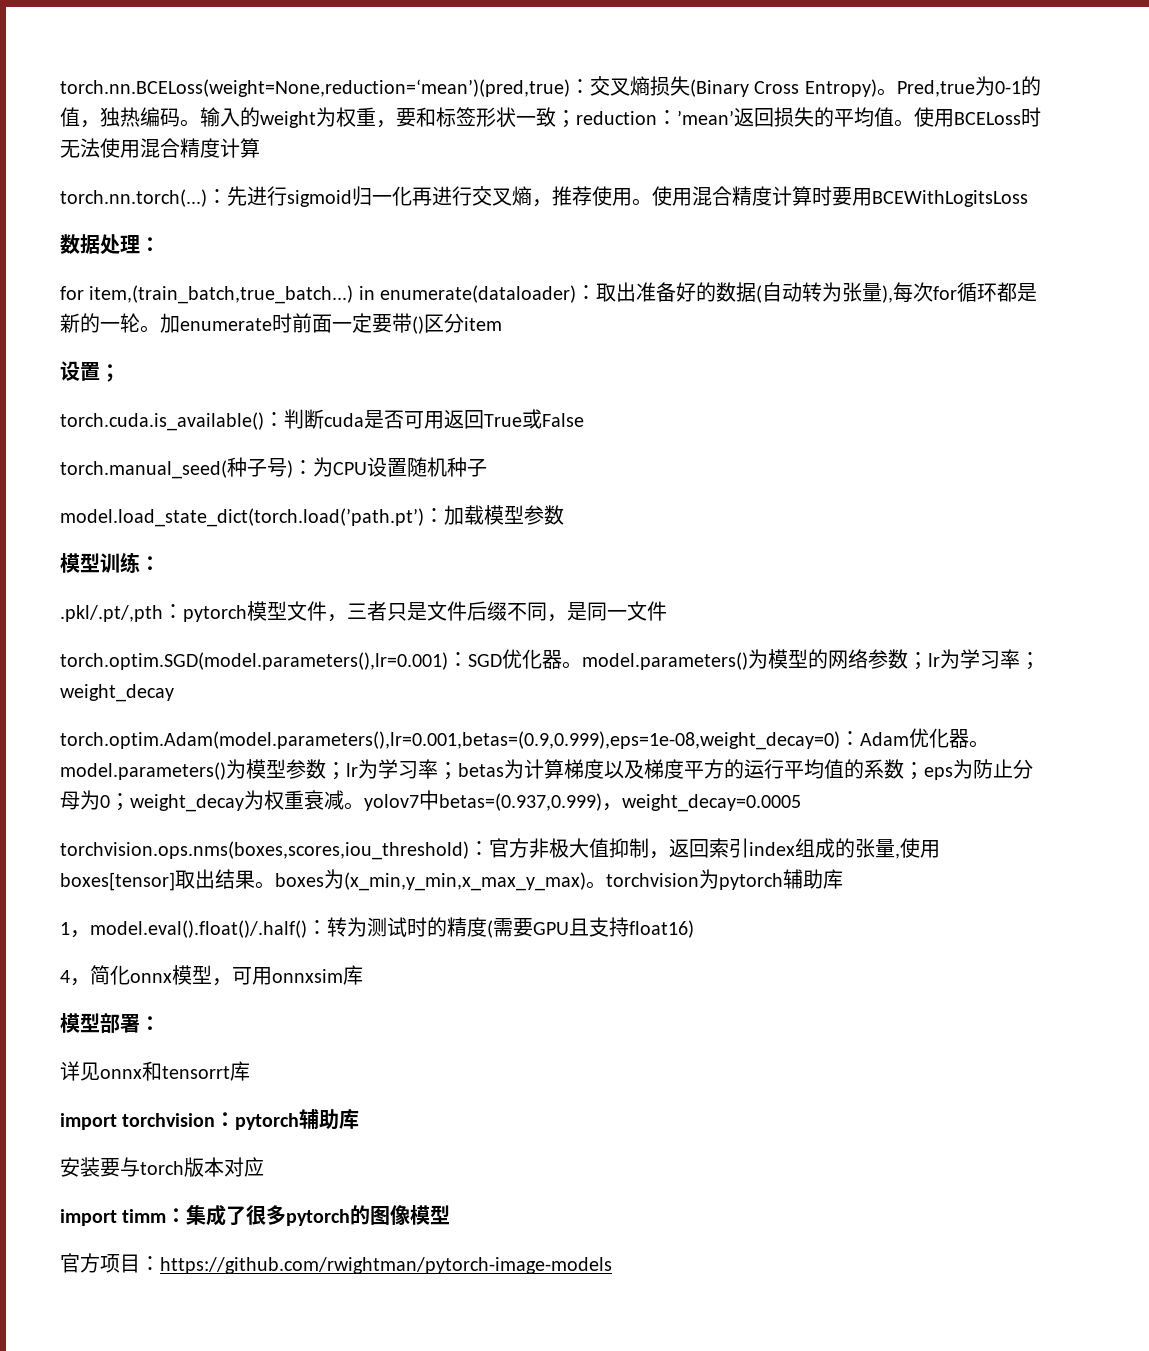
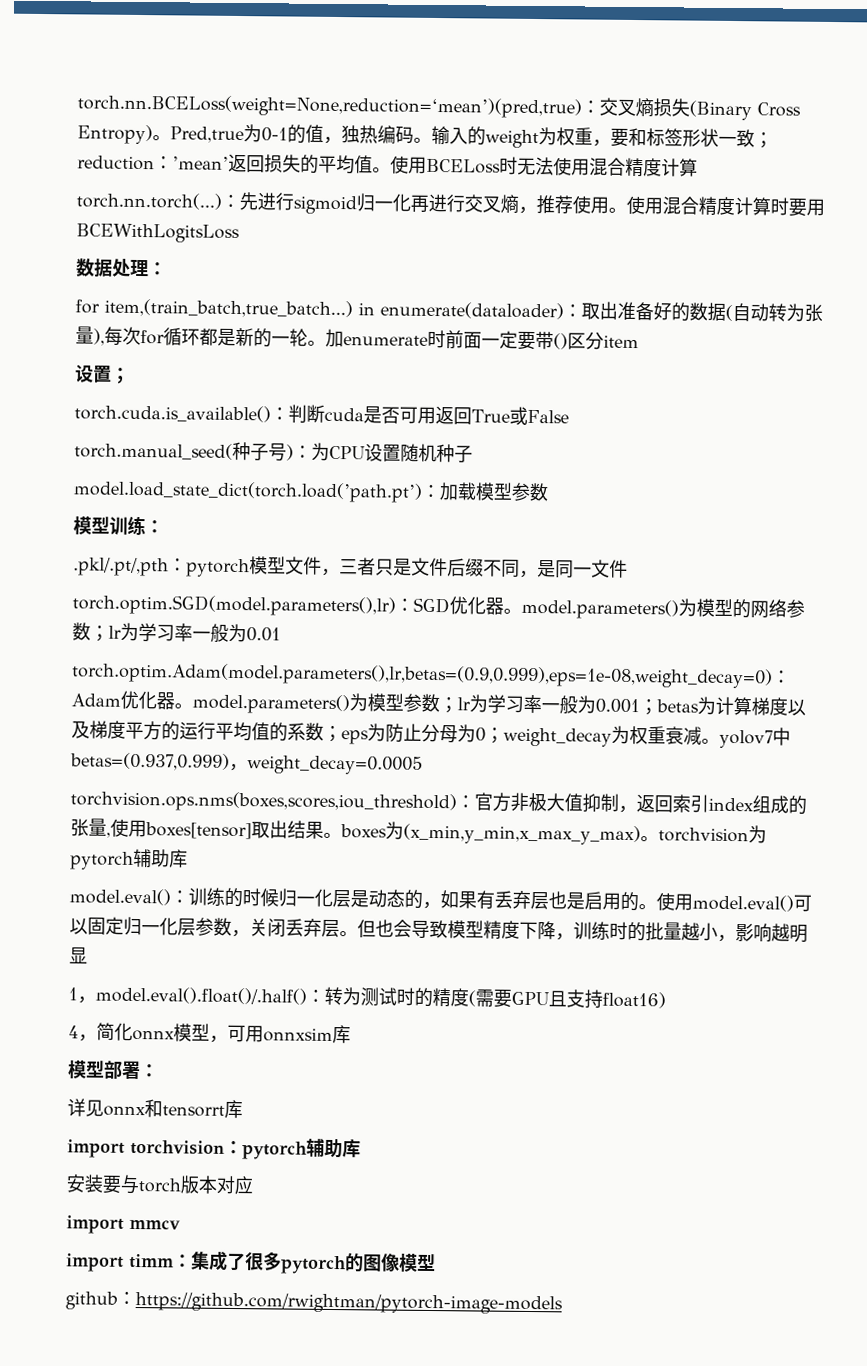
[60,652,448,670] torch.optim.SGD(model.parameters(),lr=0.001) -> [72,594,396,617] torch.optim.SGD(model.parameters(),lr)
[1020,652,1040,670] [60,684,174,702] [60,731,840,750] ；weight_decay // torch.optim.Adam(model.parameters(),lr=0.001,betas=(0.9,0.999),eps=1e-08,weight_decay=0) -> [192,623,281,643] [71,662,773,689] 一般为0.01 // torch.optim.Adam(model.parameters(),lr,betas=(0.9,0.999),eps=1e-08,weight_decay=0)
(438, 769) none -> [541,695,640,714] 一般为0.001
(843, 879) none -> [69,887,812,912] [69,916,808,943] [69,947,88,964] // model.eval()：训练的时候归一化层是动态的，如果有丢弃层也是启用的。使用model.eval()可以固定归一化层参数，关闭丢弃层。但也会导致模型精度下降，训练时的批量越小，影响越明显
(264, 1167) none -> [66,1215,181,1234] // import mmcv
[60,1253,140,1273] 官方项目 -> [65,1291,118,1310] github

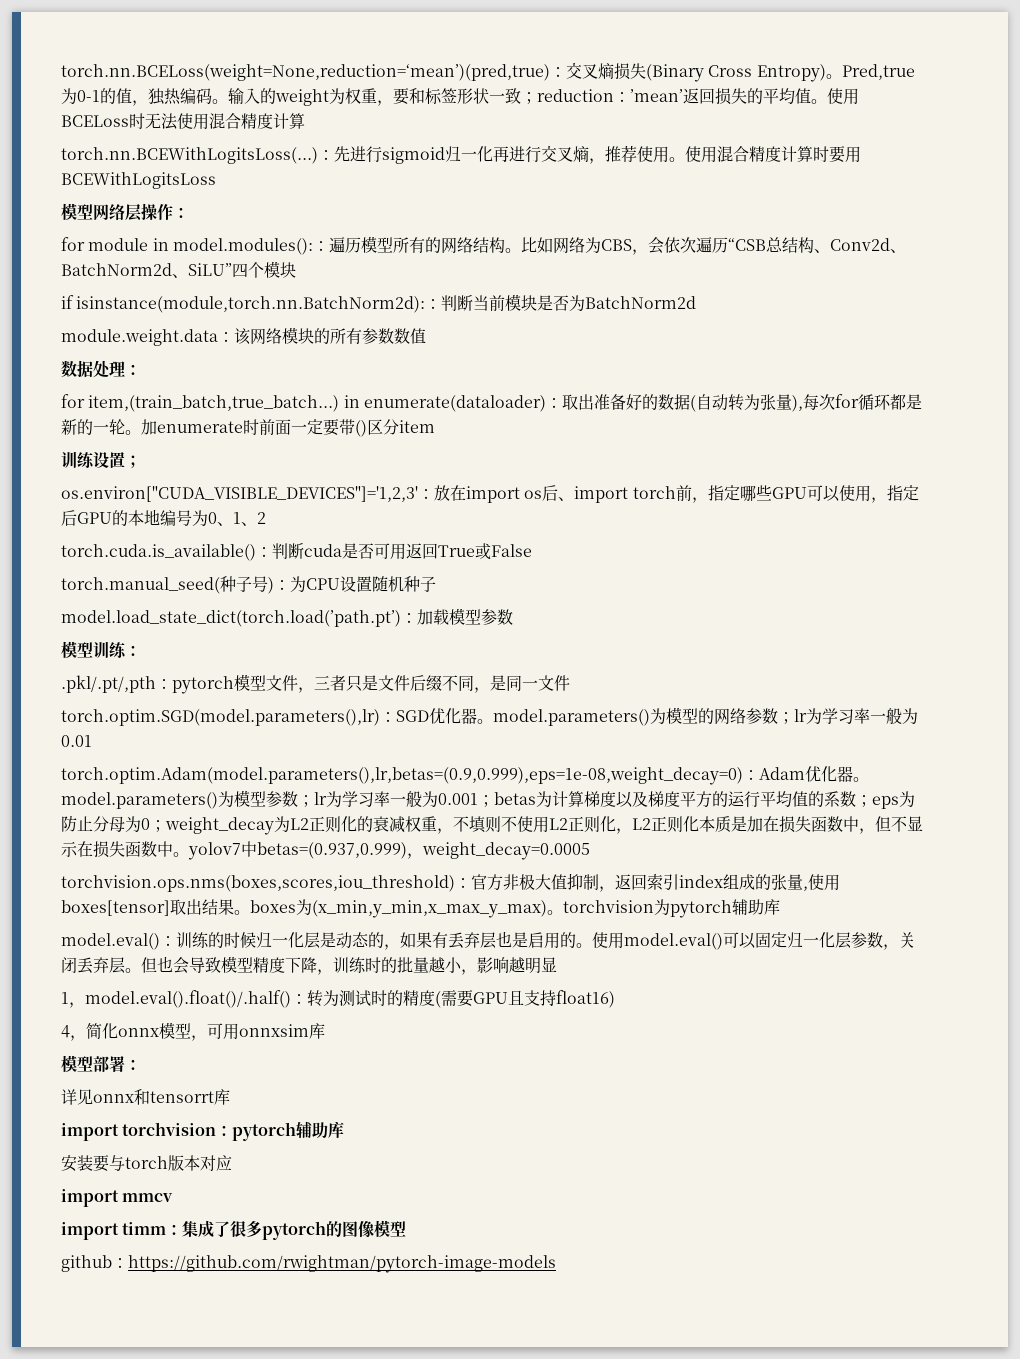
[76,192,222,210] torch.nn.torch(...) -> [61,147,318,164] torch.nn.BCEWithLogitsLoss(...)
(240, 233) none -> [61,203,189,221] [61,236,906,255] [61,261,296,278] [61,294,697,313] [61,327,426,346] // 模型网络层操作： // for module in model.modules():：遍历模型所有的网络结构。比如网络为CBS，会依次遍历“CSB总结构、Conv2d、BatchNorm2d、SiLU”四个模块 // if isinstance(module,torch.nn.BatchNorm2d):：判断当前模块是否为BatchNorm2d // module.weight.data：该网络模块的所有参数数值
(639, 342) none -> [61,452,95,468] 训练
(130, 375) none -> [61,485,919,503] [61,509,266,526] // os.environ["CUDA_VISIBLE_DEVICES"]='1,2,3'：放在import os后、import torch前，指定哪些GPU可以使用，指定后GPU的本地编号为0、1、2
[629,725,702,745] 权重衰减 -> [290,816,923,834] [61,841,173,858] L2正则化的衰减权重，不填则不使用L2正则化，L2正则化本质是加在损失函数中，但不显示在损失函数中

